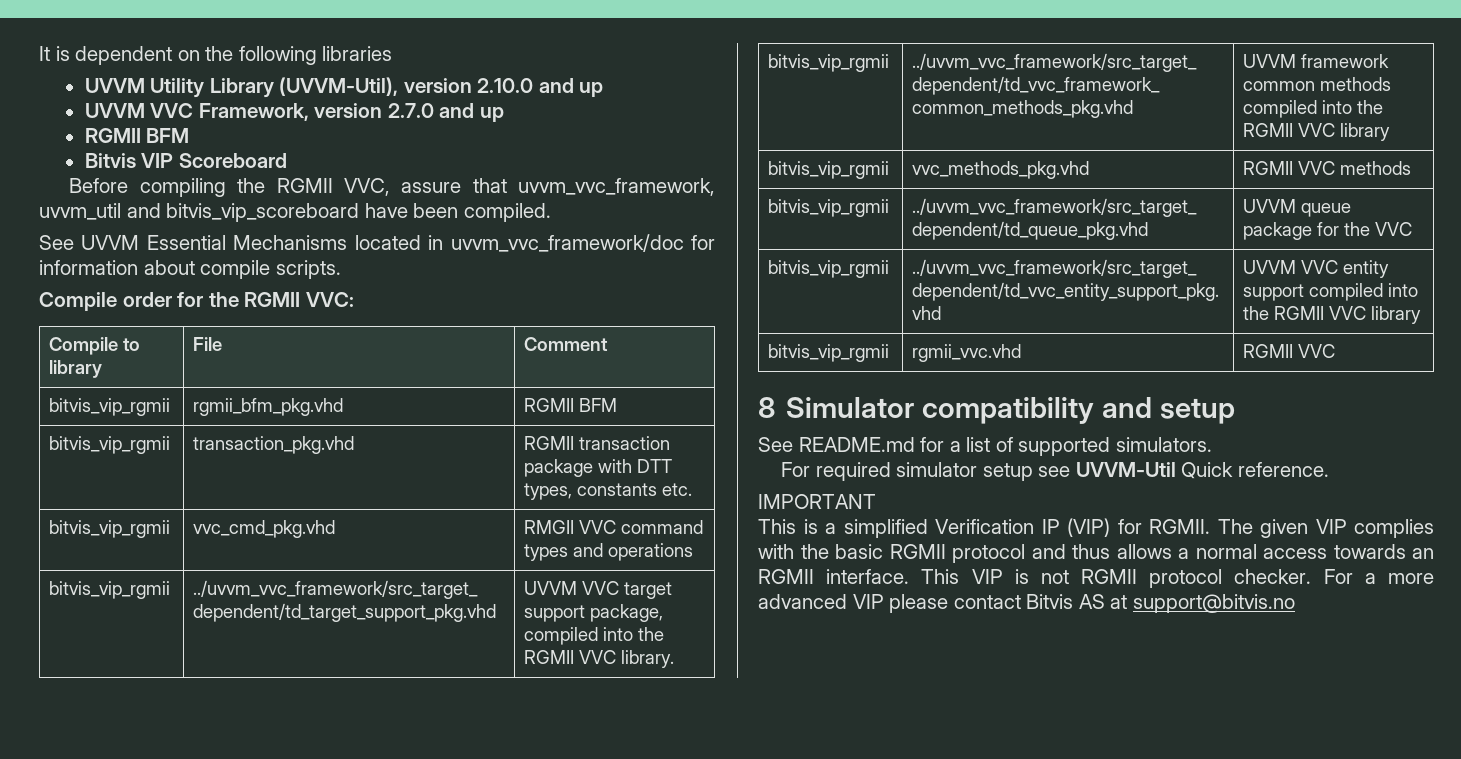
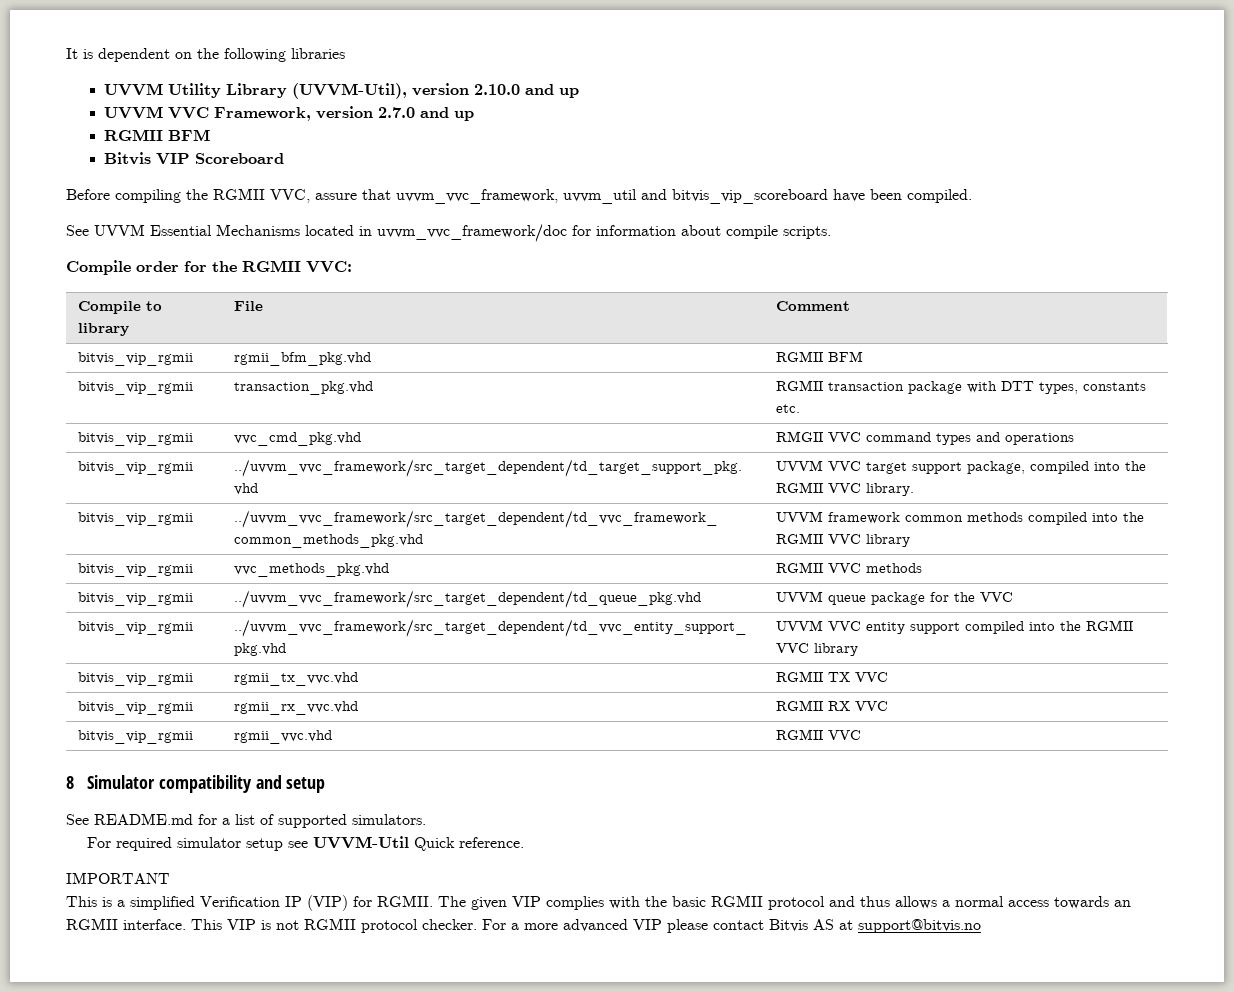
(1421, 315) none -> [77,672,193,686] [233,672,358,686] [775,671,888,682] [77,701,193,715] [233,701,358,715] [775,700,888,711] // bitvis_vip_rgmii | rgmii_tx_vvc.vhd | RGMII TX VVC // bitvis_vip_rgmii | rgmii_rx_vvc.vhd | RGMII RX VVC

